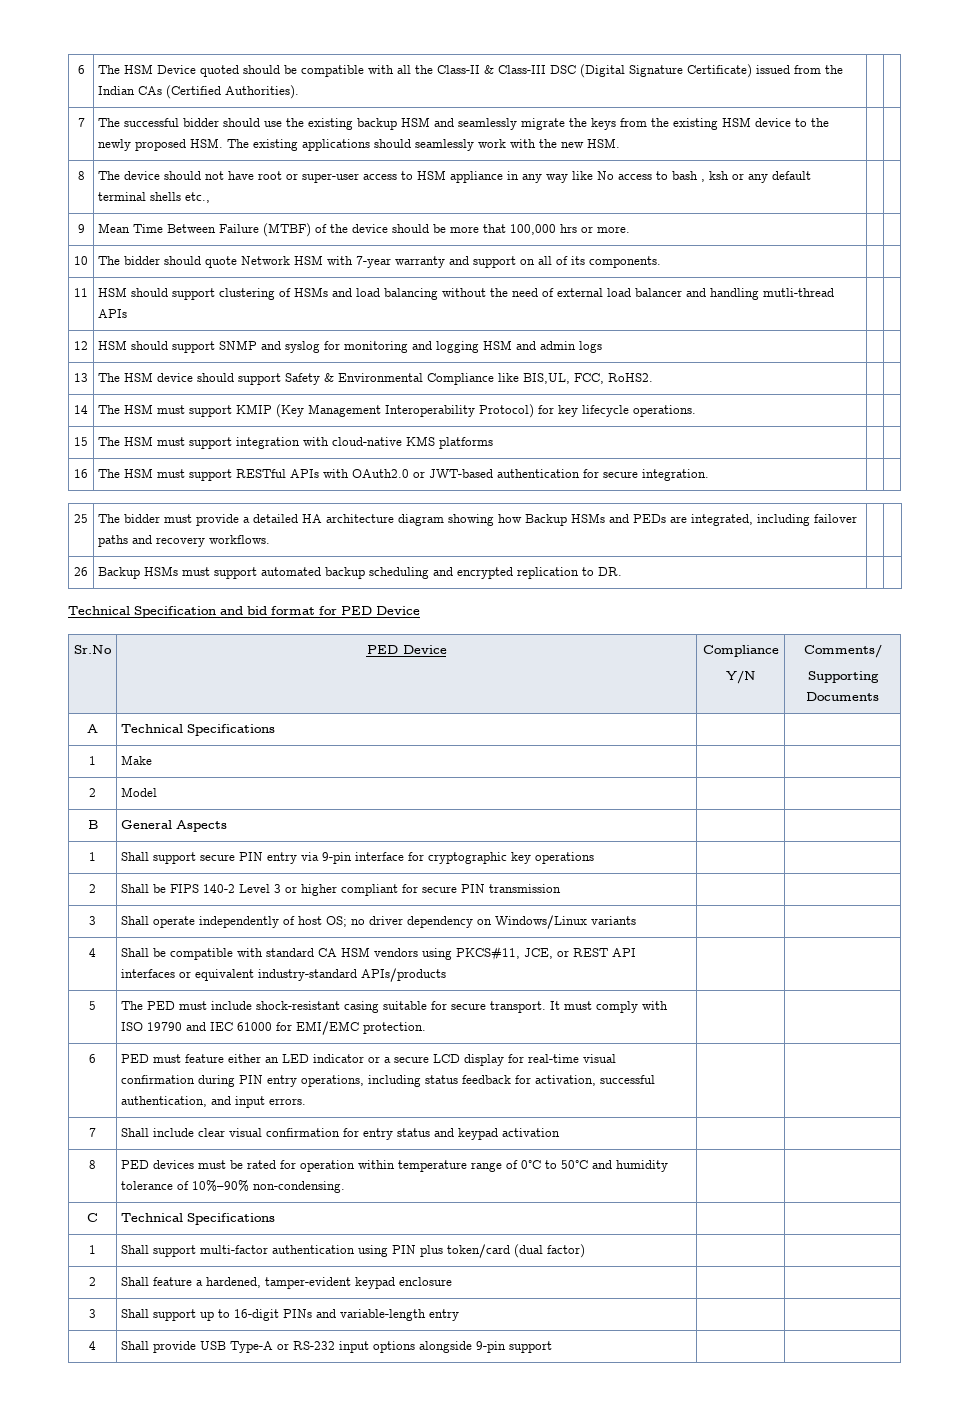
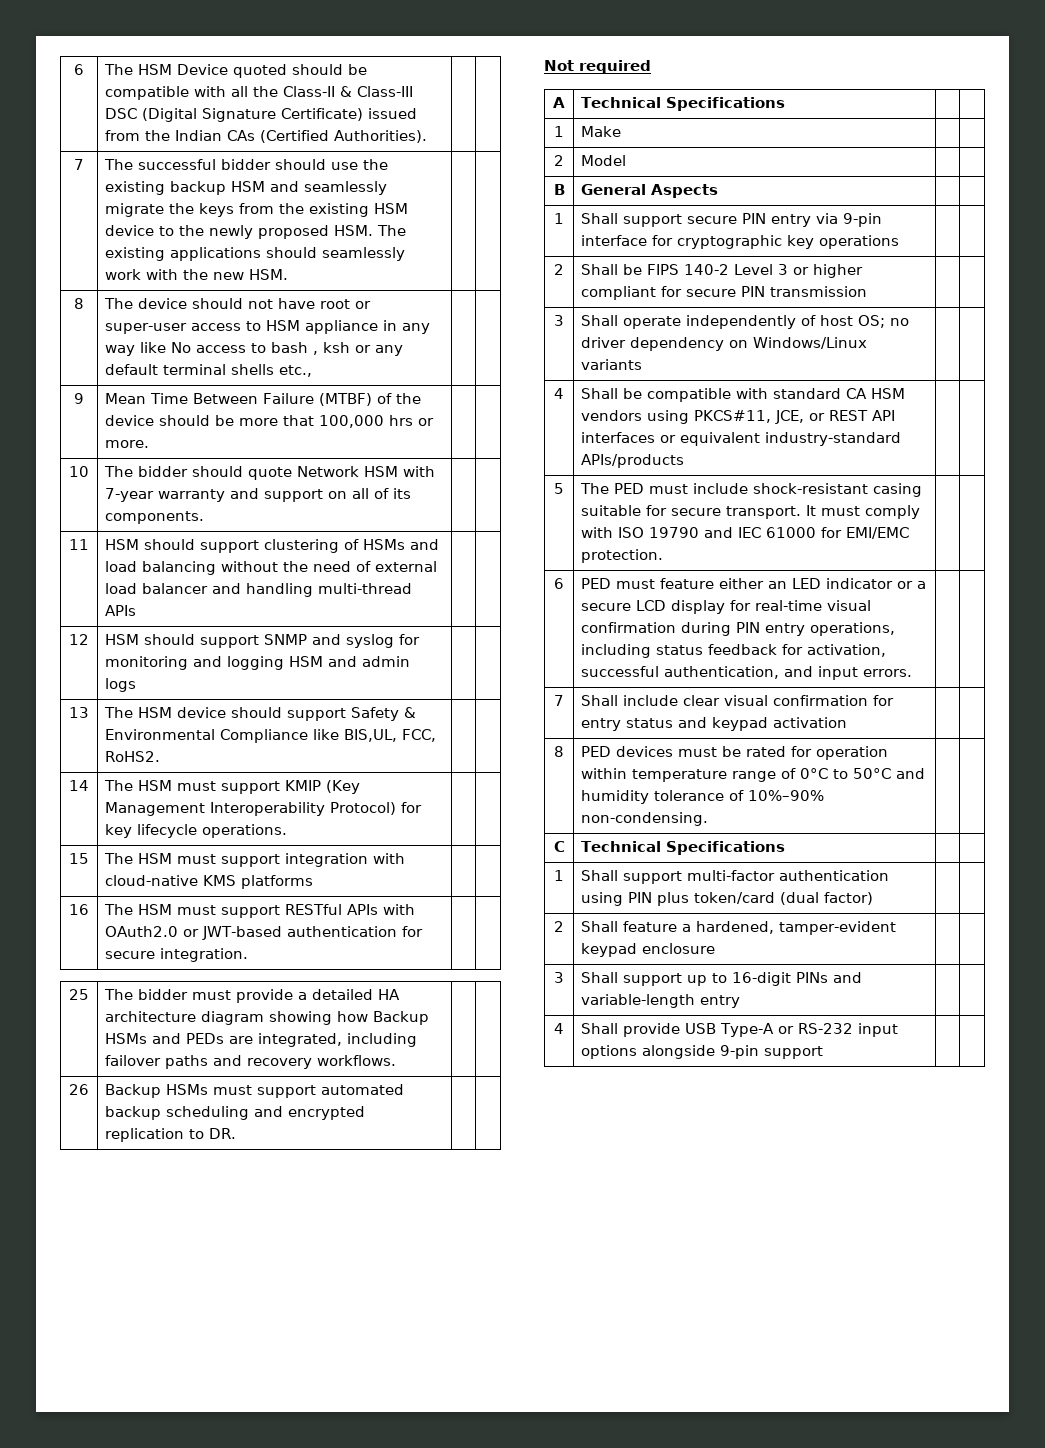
[763,288,835,297] mutli-thread -> [318,583,413,594] multi-thread
[68,606,420,618] [74,645,112,654] [366,645,447,654] [702,645,779,657] [725,670,756,684] [803,644,882,658] [807,671,879,683] [806,692,879,701] Technical Specification and bid format for PED Device // Sr.No | PED Device | Compliance // Y/N | Comments/ // Supporting Documents -> [544,60,651,74] Not required

